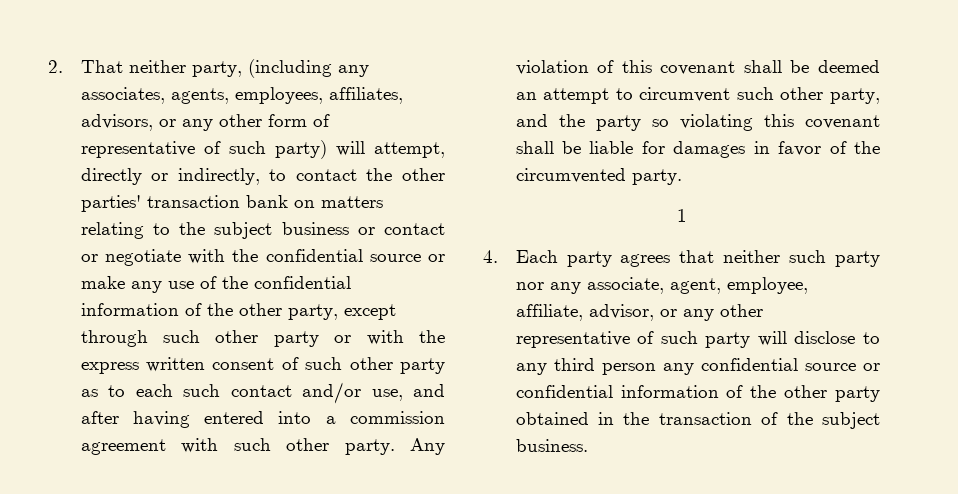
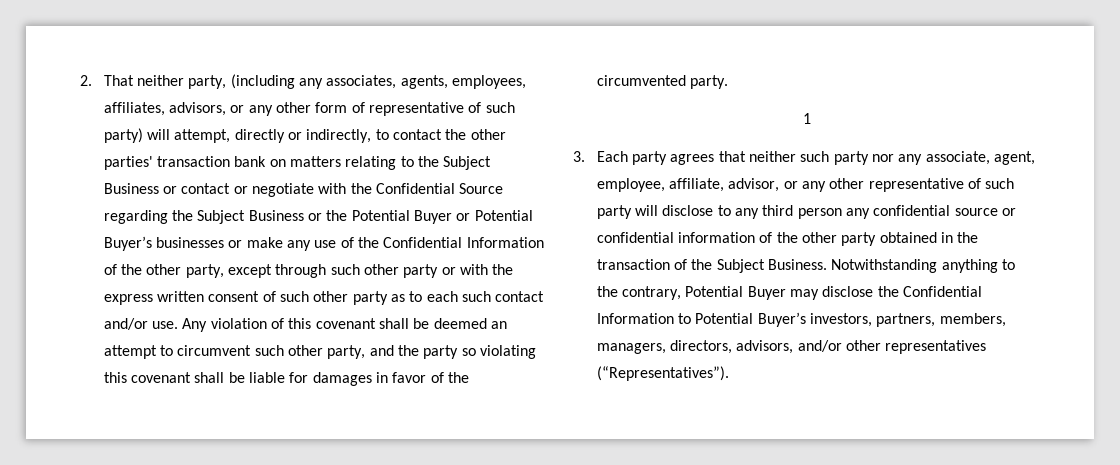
[214,222,349,239] subject business -> [443,156,492,170] [103,183,159,194] Subject Business
[265,249,421,262] confidential source -> [375,183,504,194] [103,210,533,224] [103,236,225,251] Confidential Source regarding the Subject Business or the Potential Buyer or Potential Buyer’s businesses
[253,276,351,289] [80,303,179,316] confidential information -> [383,237,544,248] Confidential Information
[371,384,445,401] [80,411,445,428] [80,438,395,455] use, and after having entered into a commission agreement with such other party. -> [152,321,179,329] use.
[483,250,498,263] 4. -> [573,151,585,162] 3.
[822,412,880,429] [515,439,588,452] subject business. -> [716,259,1015,273] [596,286,982,300] [596,312,1006,327] [596,340,987,354] [596,366,729,381] Subject Business. Notwithstanding anything to the contrary, Potential Buyer may disclose the Confidential Information to Potential Buyer’s investors, partners, members, managers, directors, advisors, and/or other representatives (“Representatives”).

